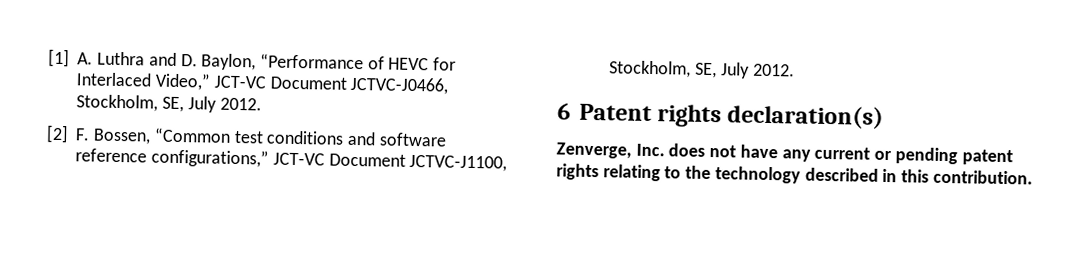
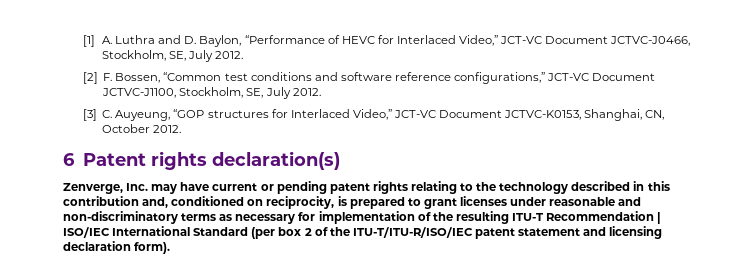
(795, 70) none -> [82,109,665,121] [102,124,182,133] // [3] C. Auyeung, “GOP structures for Interlaced Video,” JCT-VC Document JCTVC-K0153, Shanghai, CN, October 2012.
[668,143,811,162] does not have any -> [151,182,210,194] may have
[932,169,1033,185] contribution. -> [63,196,642,209] [63,211,662,224] [63,226,663,239] [63,241,171,254] contribution and, conditioned on reciprocity, is prepared to grant licenses under reasonable and non-discriminatory terms as necessary for implementation of the resulting ITU-T Recommendation | ISO/IEC International Standard (per box 2 of the ITU-T/ITU-R/ISO/IEC patent statement and licensing declaration form).

